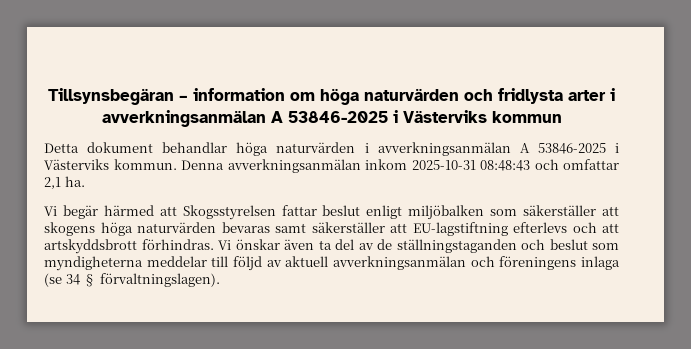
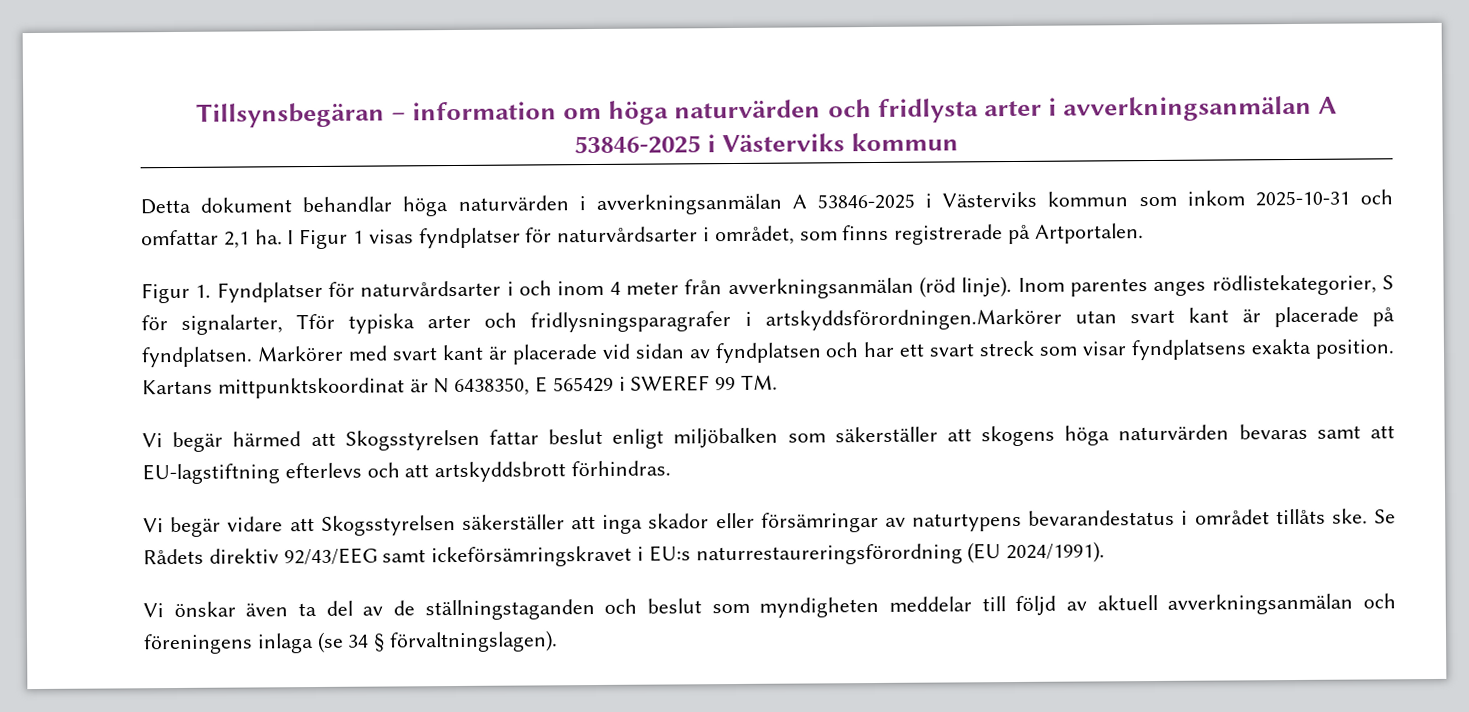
[113,159,361,173] kommun. Denna avverkningsanmälan -> [1047,191,1177,207] kommun som
[480,160,530,171] 08:48:43 -> (1350, 198) none
(85, 181) none -> [287,223,1144,250] [141,274,1394,304] [141,306,1396,335] [141,338,1396,368] [142,374,779,399] I Figur 1 visas fyndplatser för naturvårdsarter i området, som finns registrerade på Artportalen. // Figur 1. Fyndplatser för naturvårdsarter i och inom 4 meter från avverkningsanmälan (röd linje). Inom parentes anges rödlistekategorier, S för signalarter, Tför typiska arter och fridlysningsparagrafer i artskyddsförordningen.Markörer utan svart kant är placerade på fyndplatsen. Markörer med svart kant är placerade vid sidan av fyndplatsen och har ett svart streck som visar fyndplatsens exakta position. Kartans mittpunktskoordinat är N 6438350, E 565429 i SWEREF 99 TM.
[311,222,385,233] säkerställer -> (1361, 432) none
(214, 244) none -> [143,508,1397,538] [143,541,1106,568] // Vi begär vidare att Skogsstyrelsen säkerställer att inga skador eller försämringar av naturtypens bevarandestatus i området tillåts ske. Se Rådets direktiv 92/43/EEG samt ickeförsämringskravet i EU:s naturrestaureringsförordning (EU 2024/1991). //
[44,256,143,271] myndigheterna -> [759,596,880,618] myndigheten

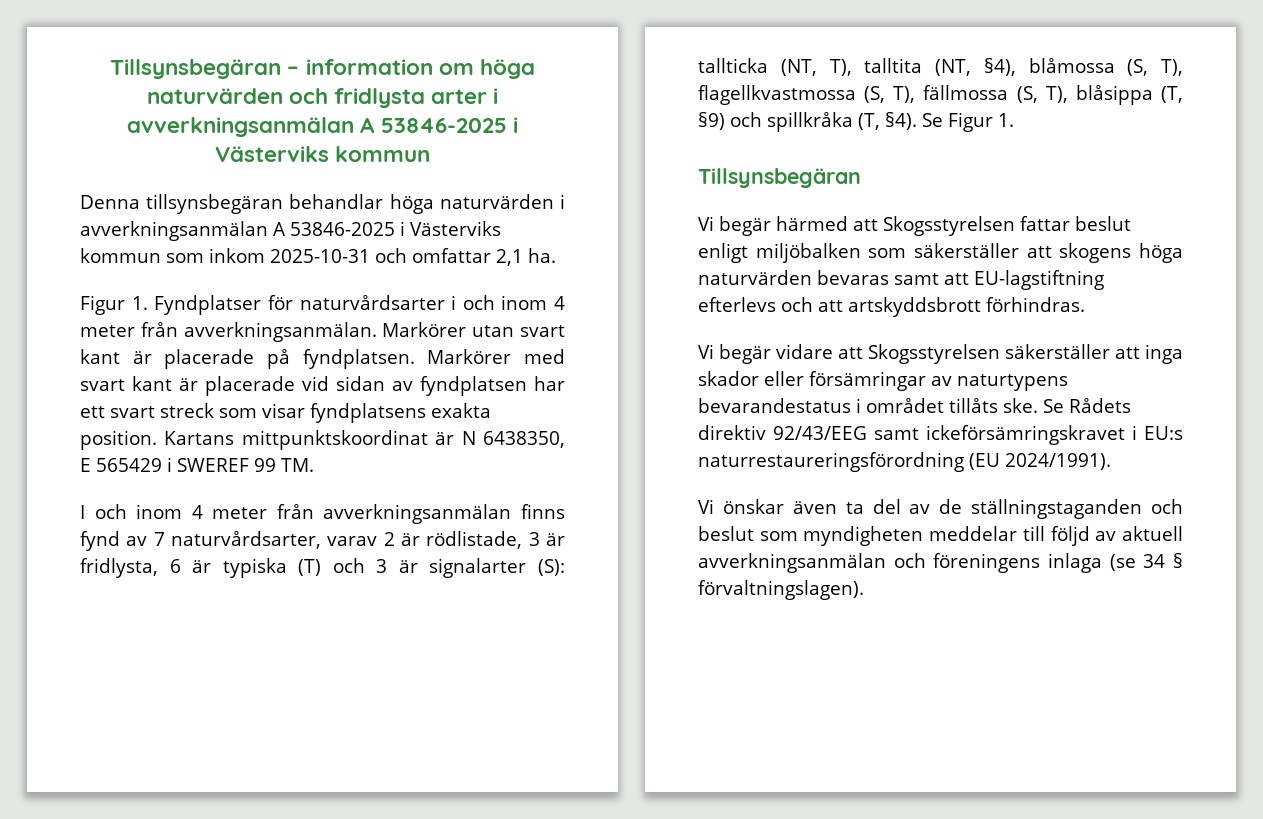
[140,197,293,215] Detta dokument -> [80,194,284,214] Denna tillsynsbegäran
[287,223,1144,250] I Figur 1 visas fyndplatser för naturvårdsarter i området, som finns registrerade på Artportalen. -> (556, 255) none
[727,274,1394,300] [141,308,1062,335] avverkningsanmälan (röd linje). Inom parentes anges rödlistekategorier, S för signalarter, Tför typiska arter och fridlysningsparagrafer i artskyddsförordningen.Markörer -> [183,322,467,342] avverkningsanmälan. Markörer
[825,342,860,358] och -> (527, 386) none
(779, 382) none -> [80,504,565,524] [80,531,565,551] [80,558,565,578] [698,58,1183,76] [698,85,1184,105] [698,112,1014,132] [698,168,861,188] // I och inom 4 meter från avverkningsanmälan finns fynd av 7 naturvårdsarter, varav 2 är rödlistade, 3 är fridlysta, 6 är typiska (T) och 3 är signalarter (S): tallticka (NT, T), talltita (NT, §4), blåmossa (S, T), flagellkvastmossa (S, T), fällmossa (S, T), blåsippa (T, §9) och spillkråka (T, §4). Se Figur 1. // Tillsynsbegäran

